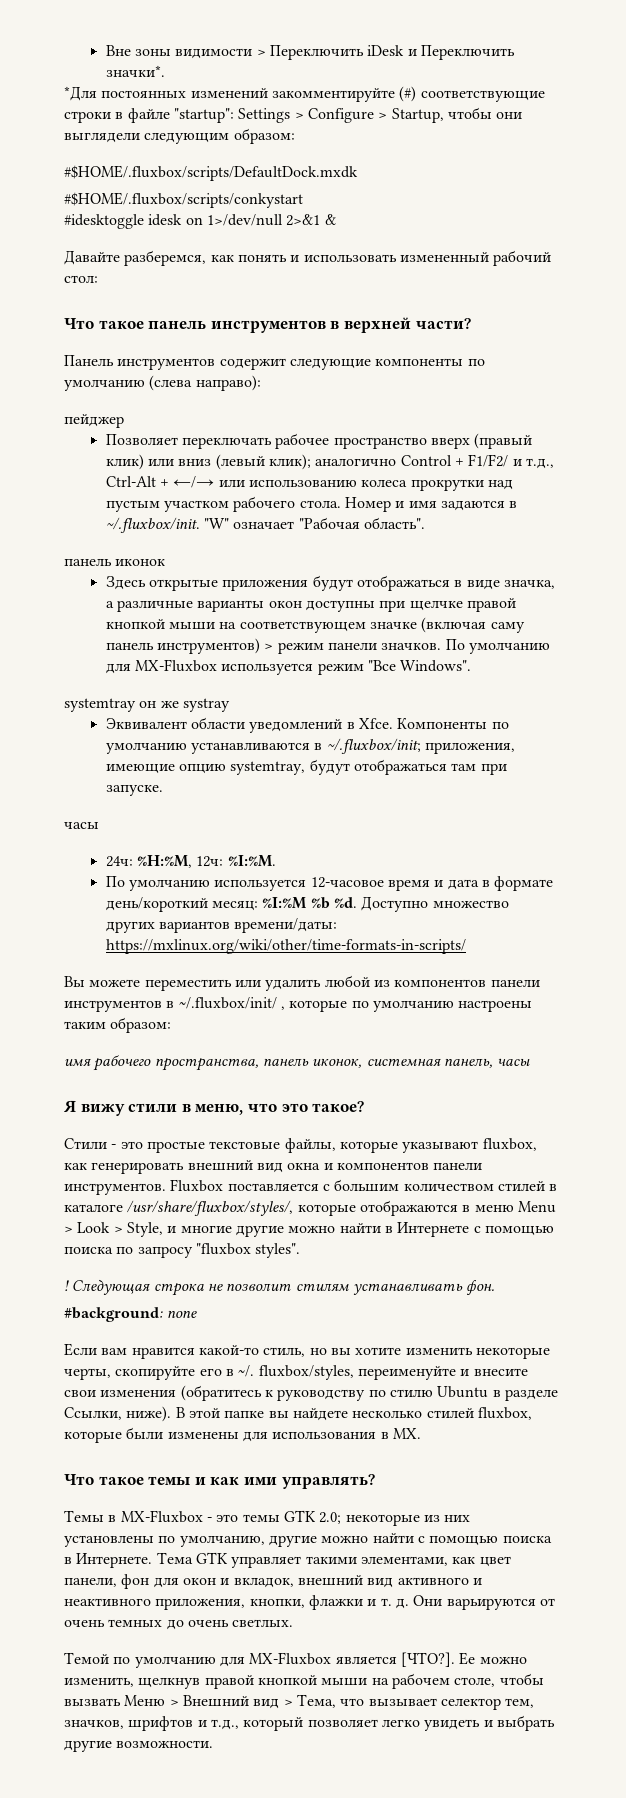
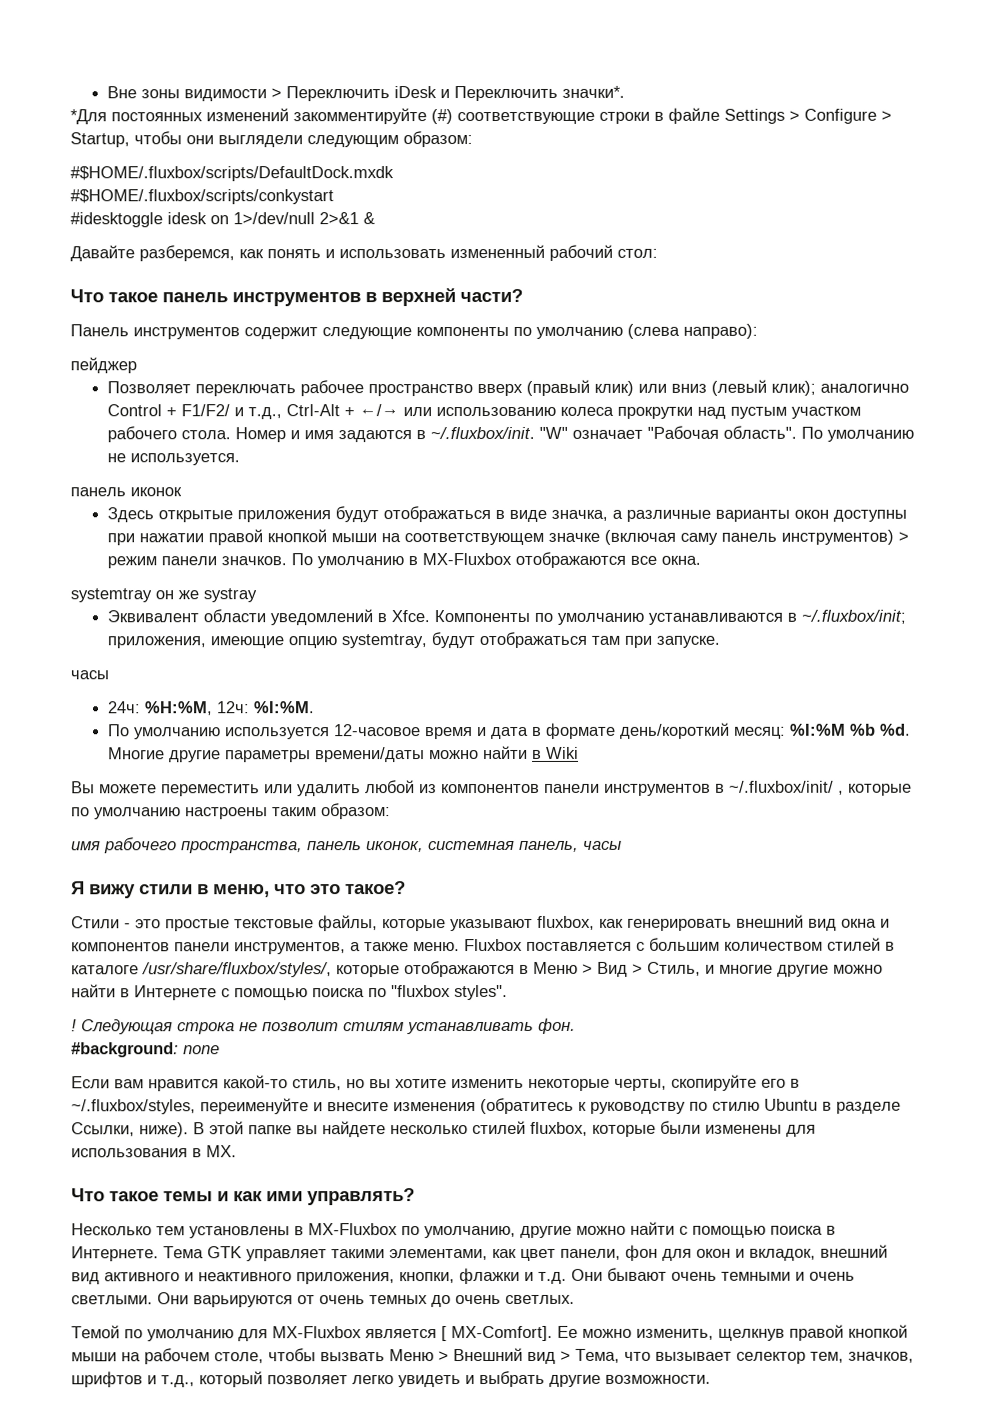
[173,108,234,123] "startup": -> (720, 115) none
(426, 523) none -> [801,426,915,442] [107,453,241,466] По умолчанию не используется.
[409,600,463,611] щелчке -> [139,533,205,543] нажатии
[105,659,472,675] для MX-Fluxbox используется режим "Все Windows". -> [408,551,702,568] в MX-Fluxbox отображаются все окна.
[361,896,509,912] [105,918,338,933] [105,939,466,954] Доступно множество других вариантов времени/даты: https://mxlinux.org/wiki/other/time-formats-in-scripts/ -> [108,745,580,763] Многие другие параметры времени/даты можно найти в Wiki
[64,1183,166,1195] инструментов. -> [234,942,460,955] инструментов, а также меню.
[474,1201,556,1213] [64,1222,163,1237] меню Menu > Look > Style, -> [533,961,701,977] Меню > Вид > Стиль,
[137,1246,193,1258] запросу -> (387, 993) none
[238,1365,354,1380] ~/. fluxbox/styles, -> [71,1099,196,1115] ~/.fluxbox/styles,
[64,1390,96,1397] свои -> (389, 1107) none
[64,1510,471,1526] [64,1535,154,1547] Темы в MX-Fluxbox - это темы GTK 2.0; некоторые из них установлены -> [71,1223,398,1239] Несколько тем установлены в MX-Fluxbox
[380,1598,409,1609] т. д. -> [538,1267,855,1284] [71,1295,153,1305] т.д. Они бывают очень темными и очень светлыми.
[400,1652,455,1667] [ЧТО?]. -> [441,1325,553,1342] [ MX-Comfort].

